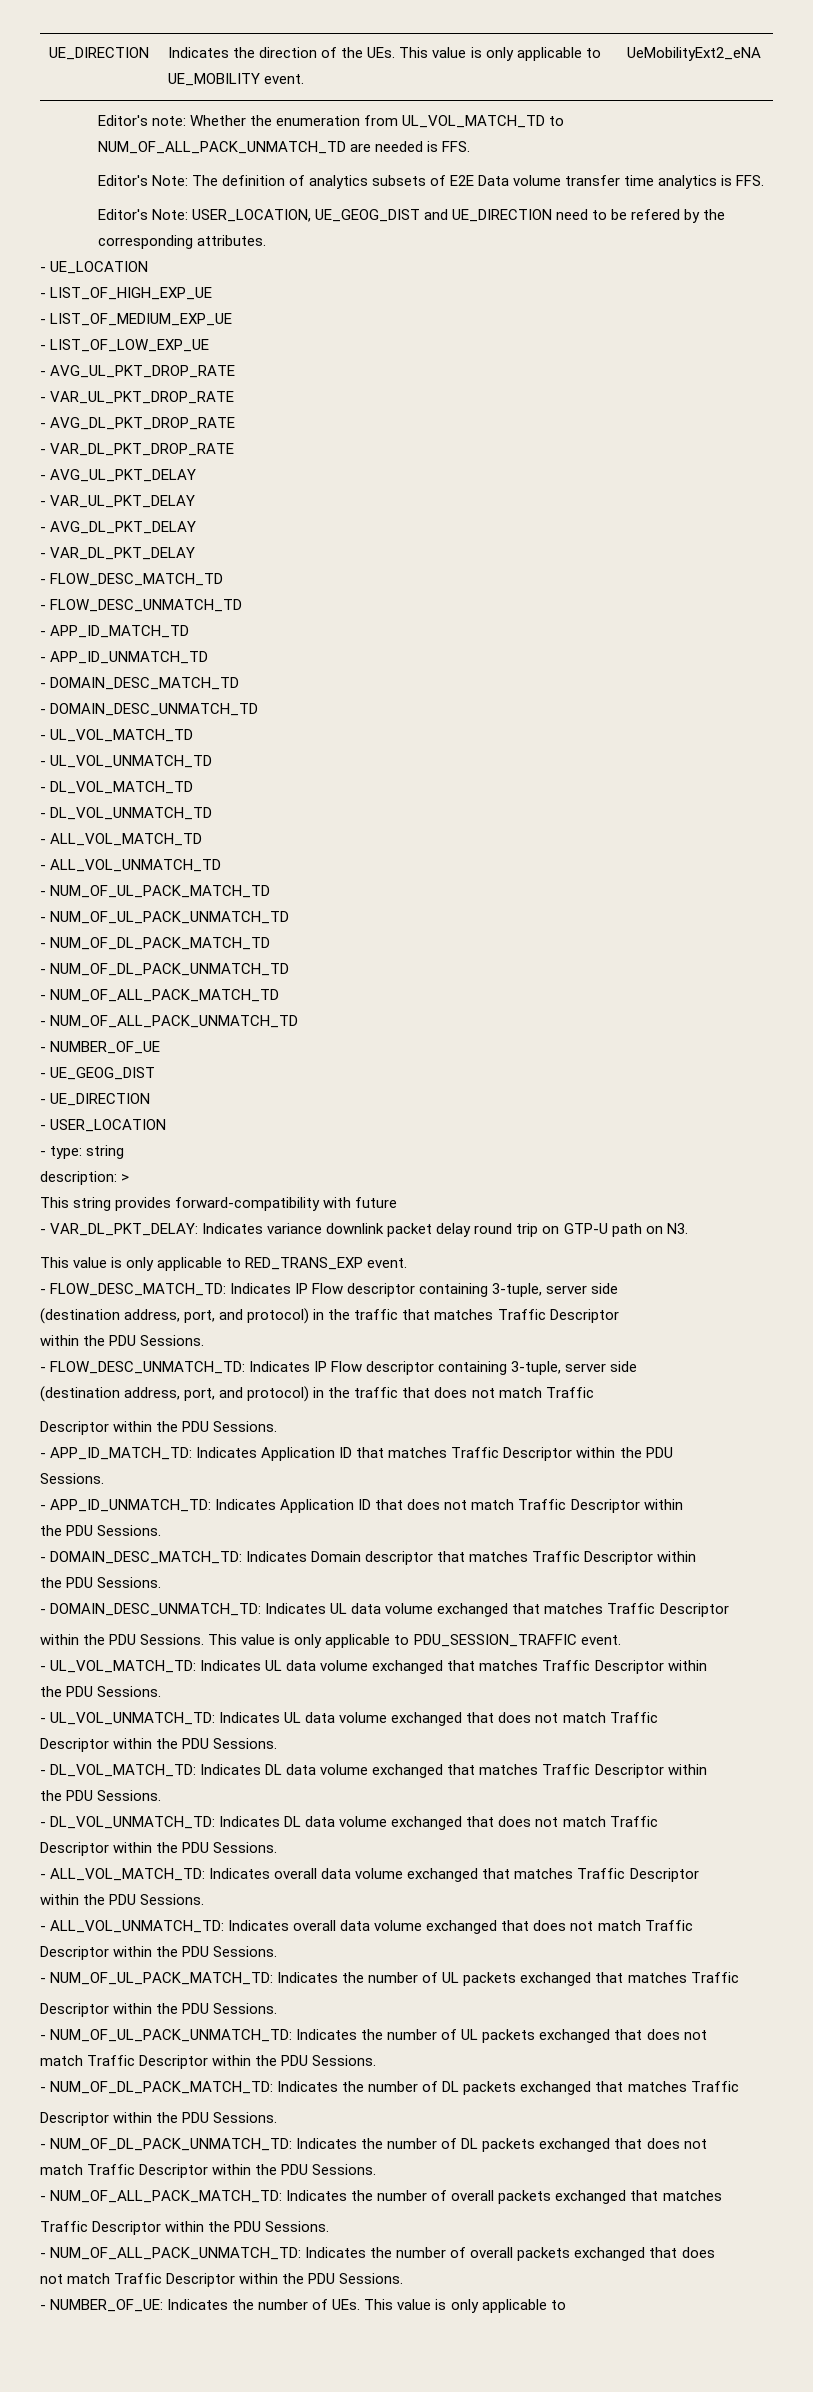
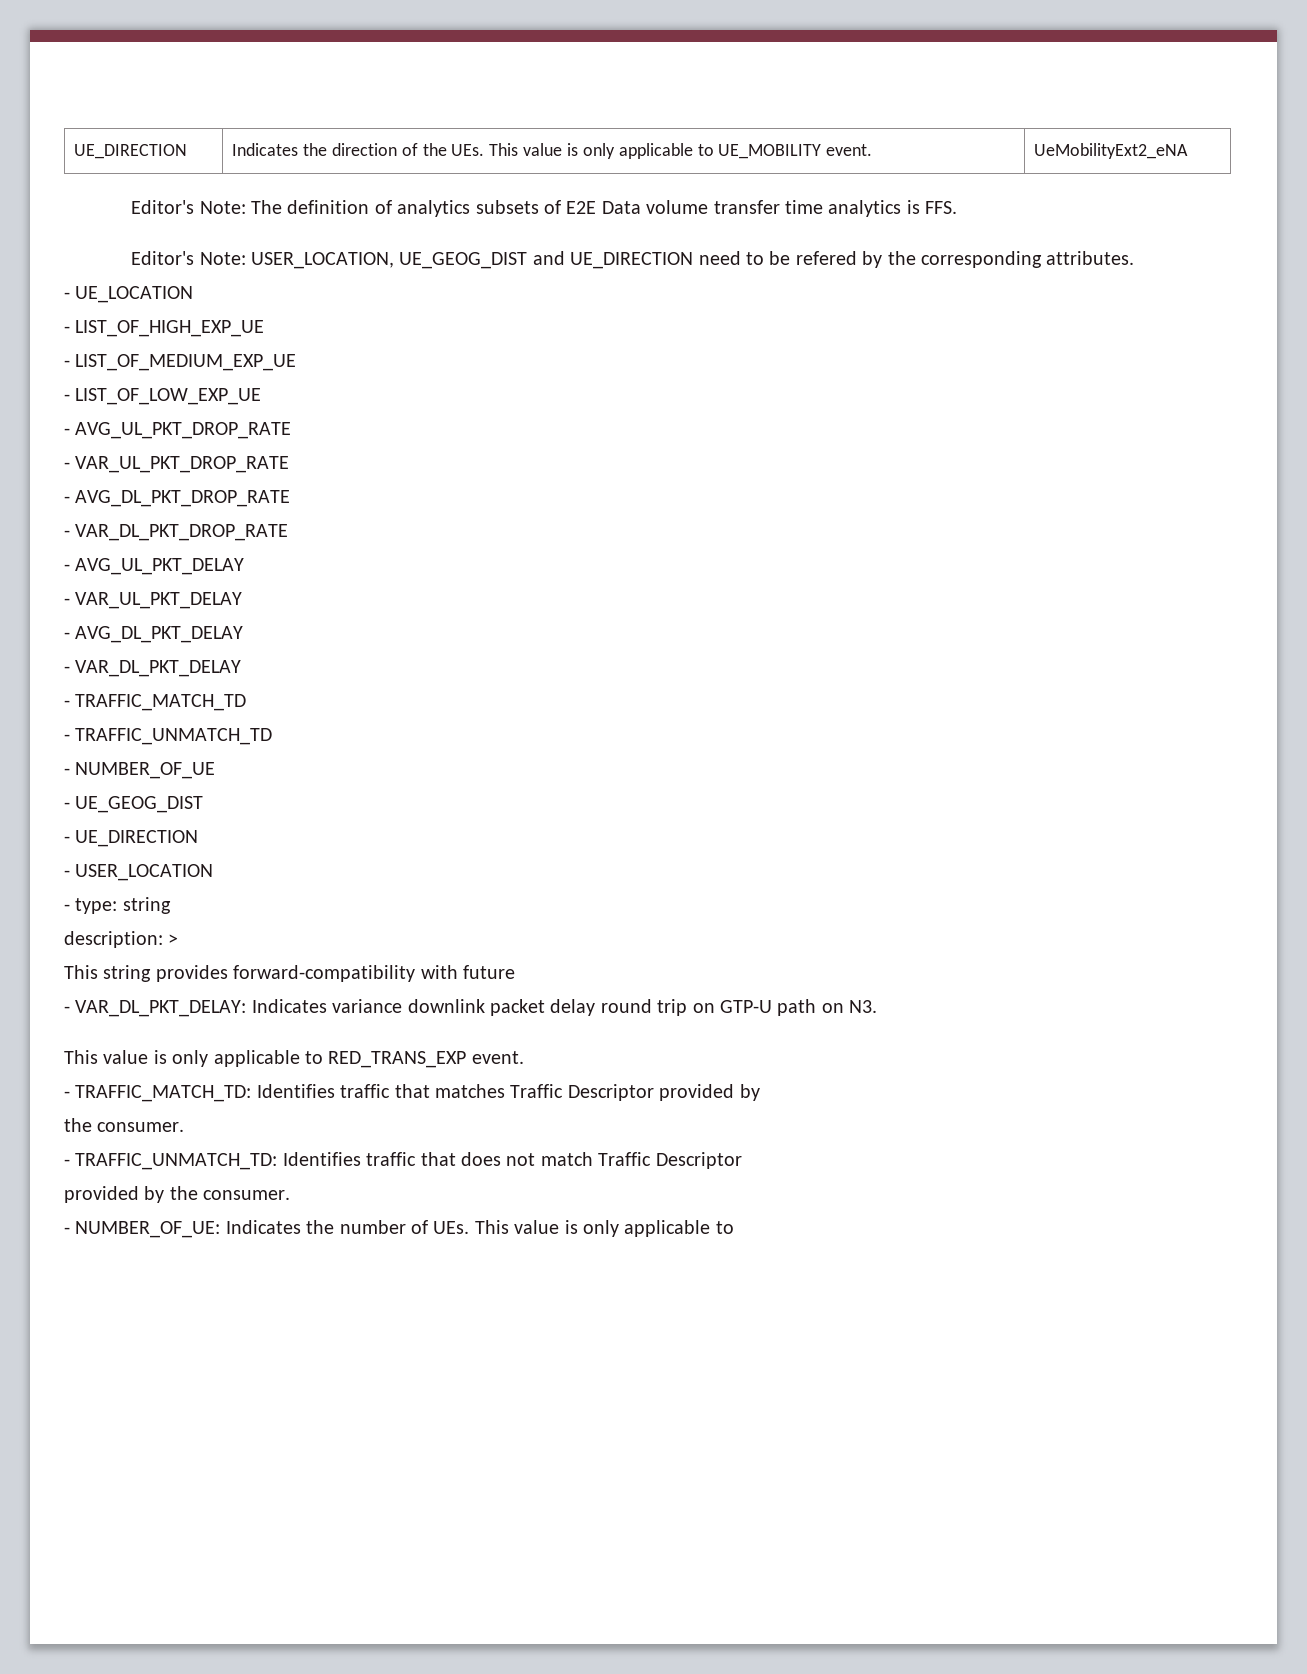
[97,115,564,128] [97,141,470,154] // Editor's note: Whether the enumeration from UL_VOL_MATCH_TD to NUM_OF_ALL_PACK_UNMATCH_TD are needed is FFS. -> (1189, 151) none
[50,573,224,586] [40,599,243,612] [40,625,190,638] [40,651,209,664] [40,677,240,690] [40,703,259,716] [40,729,194,742] [40,755,213,768] [40,781,194,794] [40,807,213,820] [40,833,203,846] [40,859,222,872] [40,885,271,898] [40,911,290,924] [40,937,271,950] [40,963,290,976] [40,989,280,1002] [40,1015,299,1028] FLOW_DESC_MATCH_TD // - FLOW_DESC_UNMATCH_TD // - APP_ID_MATCH_TD // - APP_ID_UNMATCH_TD // - DOMAIN_DESC_MATCH_TD // - DOMAIN_DESC_UNMATCH_TD // - UL_VOL_MATCH_TD // - UL_VOL_UNMATCH_TD // - DL_VOL_MATCH_TD // - DL_VOL_UNMATCH_TD // - ALL_VOL_MATCH_TD // - ALL_VOL_UNMATCH_TD // - NUM_OF_UL_PACK_MATCH_TD // - NUM_OF_UL_PACK_UNMATCH_TD // - NUM_OF_DL_PACK_MATCH_TD // - NUM_OF_DL_PACK_UNMATCH_TD // - NUM_OF_ALL_PACK_MATCH_TD // - NUM_OF_ALL_PACK_UNMATCH_TD -> [75,694,247,711] [64,728,273,745] TRAFFIC_MATCH_TD // - TRAFFIC_UNMATCH_TD
[50,1283,619,1297] [40,1308,351,1324] FLOW_DESC_MATCH_TD: Indicates IP Flow descriptor containing 3-tuple, server side // (destination address, port, and protocol) in the -> [75,1084,335,1102] TRAFFIC_MATCH_TD: Identifies
[40,1335,205,1346] [40,1361,638,1375] [40,1386,351,1402] // within the PDU Sessions. // - FLOW_DESC_UNMATCH_TD: Indicates IP Flow descriptor containing 3-tuple, server side // (destination address, port, and protocol) in the -> [659,1084,760,1101] [64,1118,185,1132] [64,1152,361,1170] provided by // the consumer. // - TRAFFIC_UNMATCH_TD: Identifies
[40,1421,278,1435] [40,1447,673,1461] [40,1473,104,1484] [40,1499,683,1513] [40,1525,162,1536] [40,1551,697,1565] [40,1577,162,1588] [40,1603,729,1617] [40,1634,621,1648] [40,1660,707,1674] [40,1686,162,1697] [40,1712,658,1726] [40,1738,278,1752] [40,1764,707,1778] [40,1790,162,1801] [40,1816,658,1830] [40,1842,278,1856] [40,1868,699,1882] [40,1894,205,1905] [40,1920,693,1934] [40,1946,278,1960] [40,1972,739,1986] [40,2003,278,2017] [40,2029,707,2043] [40,2055,377,2069] [40,2081,739,2095] [40,2112,278,2126] [40,2138,707,2152] [40,2164,377,2178] [40,2190,722,2204] [40,2221,330,2235] [40,2247,715,2261] [40,2273,404,2287] // Descriptor within the PDU Sessions. // - APP_ID_MATCH_TD: Indicates Application ID that matches Traffic Descriptor within the PDU // Sessions. // - APP_ID_UNMATCH_TD: Indicates Application ID that does not match Traffic Descriptor within // the PDU Sessions. // - DOMAIN_DESC_MATCH_TD: Indicates Domain descriptor that matches Traffic Descriptor within // the PDU Sessions. // - DOMAIN_DESC_UNMATCH_TD: Indicates UL data volume exchanged that matches Traffic Descriptor // within the PDU Sessions. This value is only applicable to PDU_SESSION_TRAFFIC event. // - UL_VOL_MATCH_TD: Indicates UL data volume exchanged that matches Traffic Descriptor within // the PDU Sessions. // - UL_VOL_UNMATCH_TD: Indicates UL data volume exchanged that does not match Traffic // Descriptor within the PDU Sessions. // - DL_VOL_MATCH_TD: Indicates DL data volume exchanged that matches Traffic Descriptor within // the PDU Sessions. // - DL_VOL_UNMATCH_TD: Indicates DL data volume exchanged that does not match Traffic // Descriptor within the PDU Sessions. // - ALL_VOL_MATCH_TD: Indicates overall data volume exchanged that matches Traffic Descriptor // within the PDU Sessions. // - ALL_VOL_UNMATCH_TD: Indicates overall data volume exchanged that does not match Traffic // Descriptor within the PDU Sessions. // - NUM_OF_UL_PACK_MATCH_TD: Indicates the number of UL packets exchanged that matches Traffic // Descriptor within the PDU Sessions. // - NUM_OF_UL_PACK_UNMATCH_TD: Indicates the number of UL packets exchanged that does not // match Traffic Descriptor within the PDU Sessions. // - NUM_OF_DL_PACK_MATCH_TD: Indicates the number of DL packets exchanged that matches Traffic // Descriptor within the PDU Sessions. // - NUM_OF_DL_PACK_UNMATCH_TD: Indicates the number of DL packets exchanged that does not // match Traffic Descriptor within the PDU Sessions. // - NUM_OF_ALL_PACK_MATCH_TD: Indicates the number of overall packets exchanged that matches // Traffic Descriptor within the PDU Sessions. // - NUM_OF_ALL_PACK_UNMATCH_TD: Indicates the number of overall packets exchanged that does // not match Traffic Descriptor within the PDU Sessions. -> [655,1152,742,1169] [64,1186,291,1203] Descriptor // provided by the consumer.

